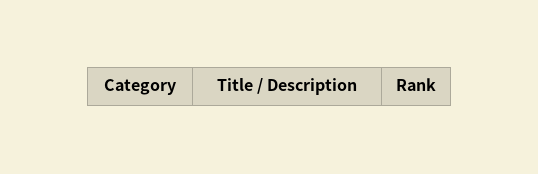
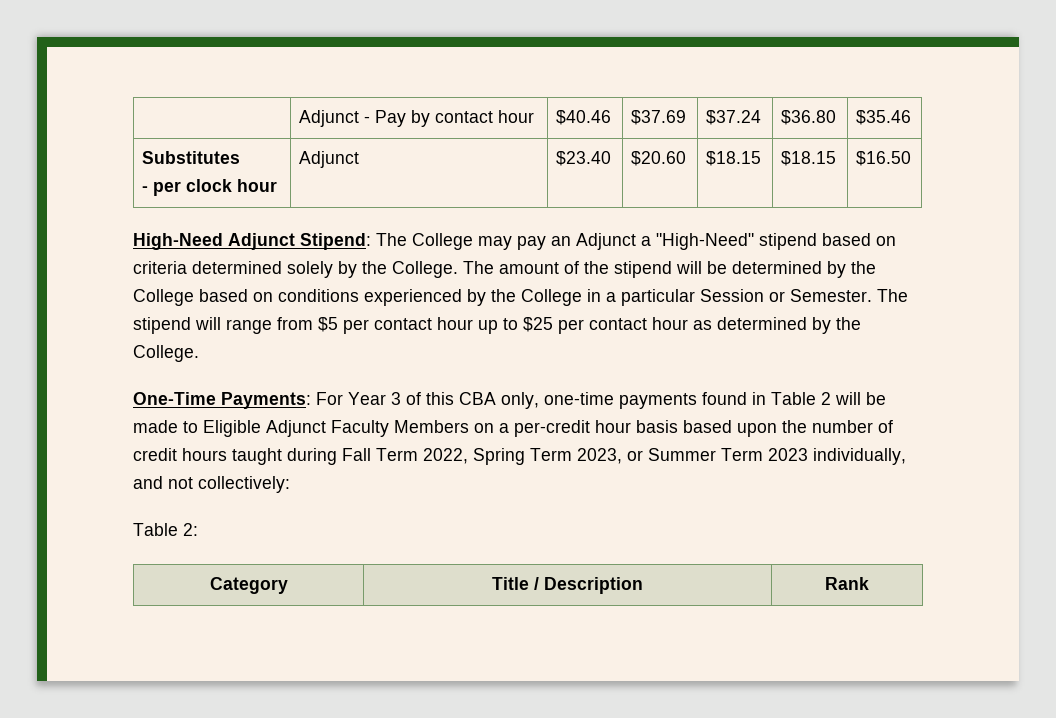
(104, 87) none -> [299,110,535,127] [556,110,612,125] [631,110,687,125] [706,110,762,125] [781,110,837,125] [856,110,912,125] [142,151,241,164] [142,179,278,196] [299,151,360,168] [556,151,612,166] [631,151,687,166] [706,151,762,166] [781,151,837,166] [856,151,912,166] [133,233,896,250] [133,261,876,278] [133,289,908,306] [133,317,861,334] [133,345,199,362] [133,392,886,409] [133,420,893,437] [133,448,906,465] [133,476,290,493] [133,523,198,536] | Adjunct - Pay by contact hour | $40.46 | $37.69 | $37.24 | $36.80 | $35.46 // Substitutes // - per clock hour | Adjunct | $23.40 | $20.60 | $18.15 | $18.15 | $16.50 // High-Need Adjunct Stipend: The College may pay an Adjunct a "High-Need" stipend based on criteria determined solely by the College. The amount of the stipend will be determined by the College based on conditions experienced by the College in a particular Session or Semester. The stipend will range from $5 per contact hour up to $25 per contact hour as determined by the College. // One-Time Payments: For Year 3 of this CBA only, one-time payments found in Table 2 will be made to Eligible Adjunct Faculty Members on a per-credit hour basis based upon the number of credit hours taught during Fall Term 2022, Spring Term 2023, or Summer Term 2023 individually, and not collectively: // Table 2: //

